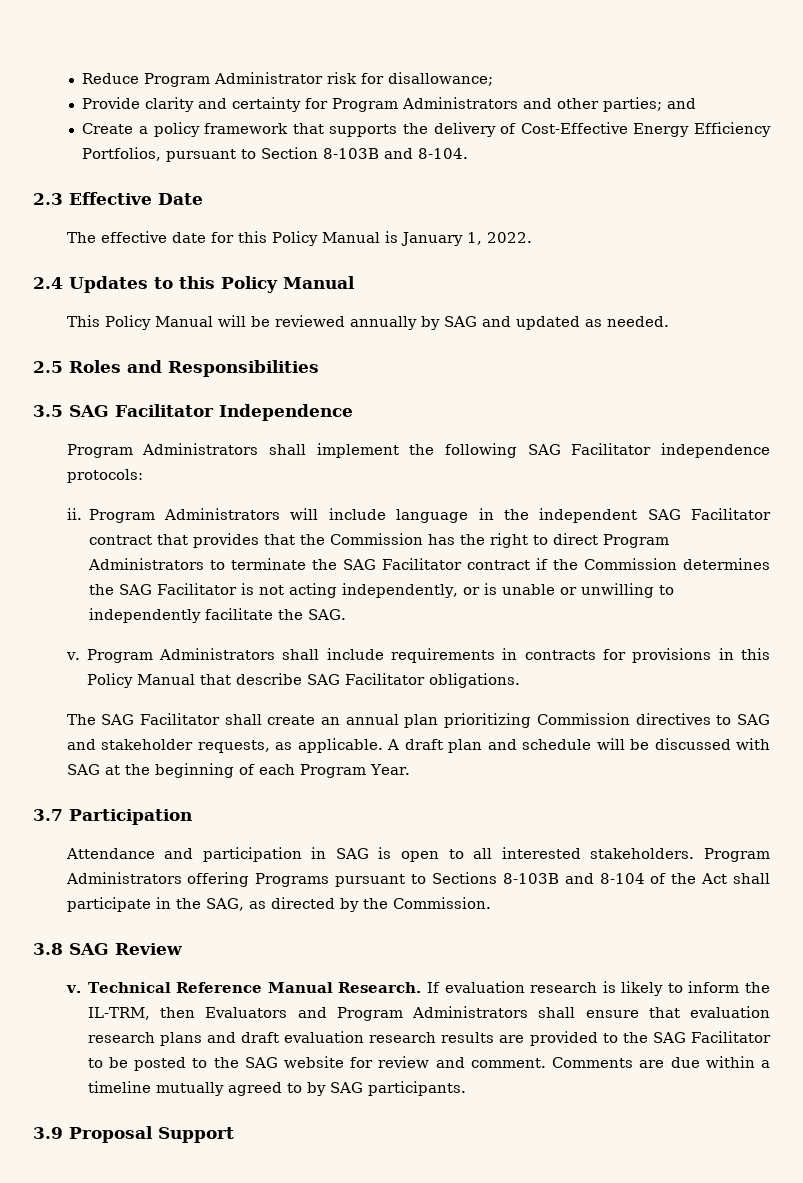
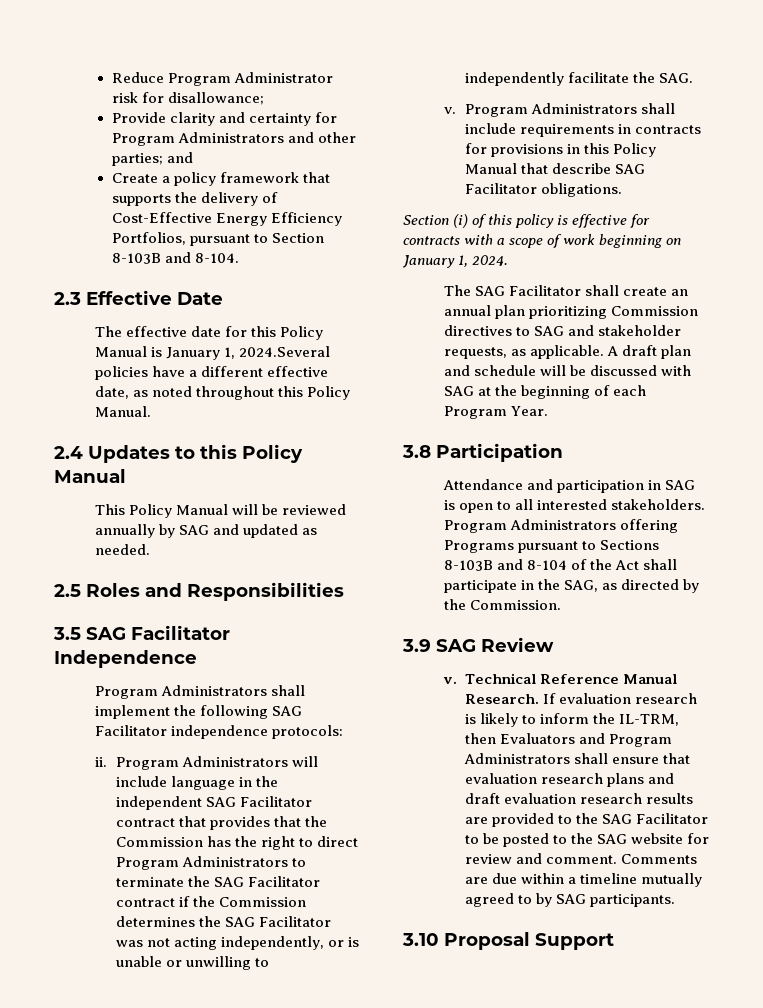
[486,232,532,243] 2022. -> [239,346,331,357] [95,366,329,380] [95,386,351,400] [95,406,152,417] 2024.Several policies have a different effective date, as noted throughout this Policy Manual.
[240,583,254,595] is -> [115,940,143,947] was
(520, 680) none -> [403,214,651,228] [403,234,682,248] [402,255,509,268] // Section (i) of this policy is effective for contracts with a scope of work beginning on January 1, 2024.
[33,809,63,821] 3.7 -> [402,445,431,458] 3.8
[33,943,63,955] 3.8 -> [402,639,431,652] 3.9
[33,1127,63,1139] 3.9 -> [402,933,439,946] 3.10

